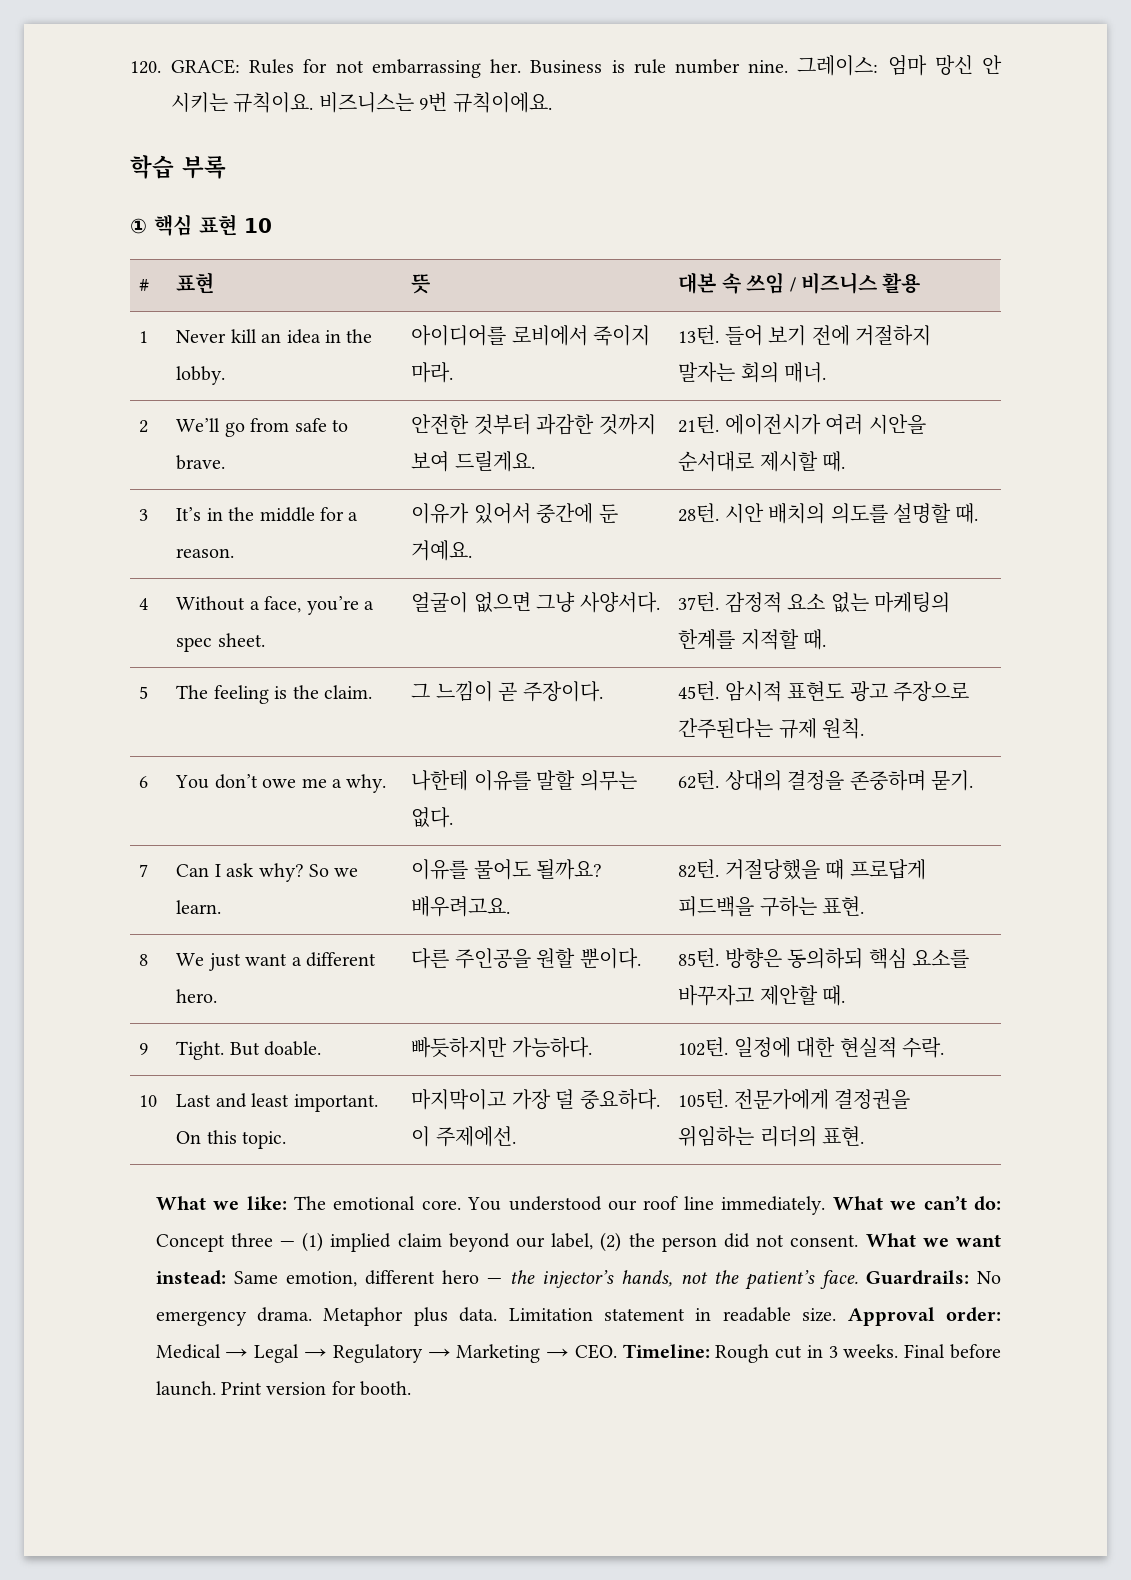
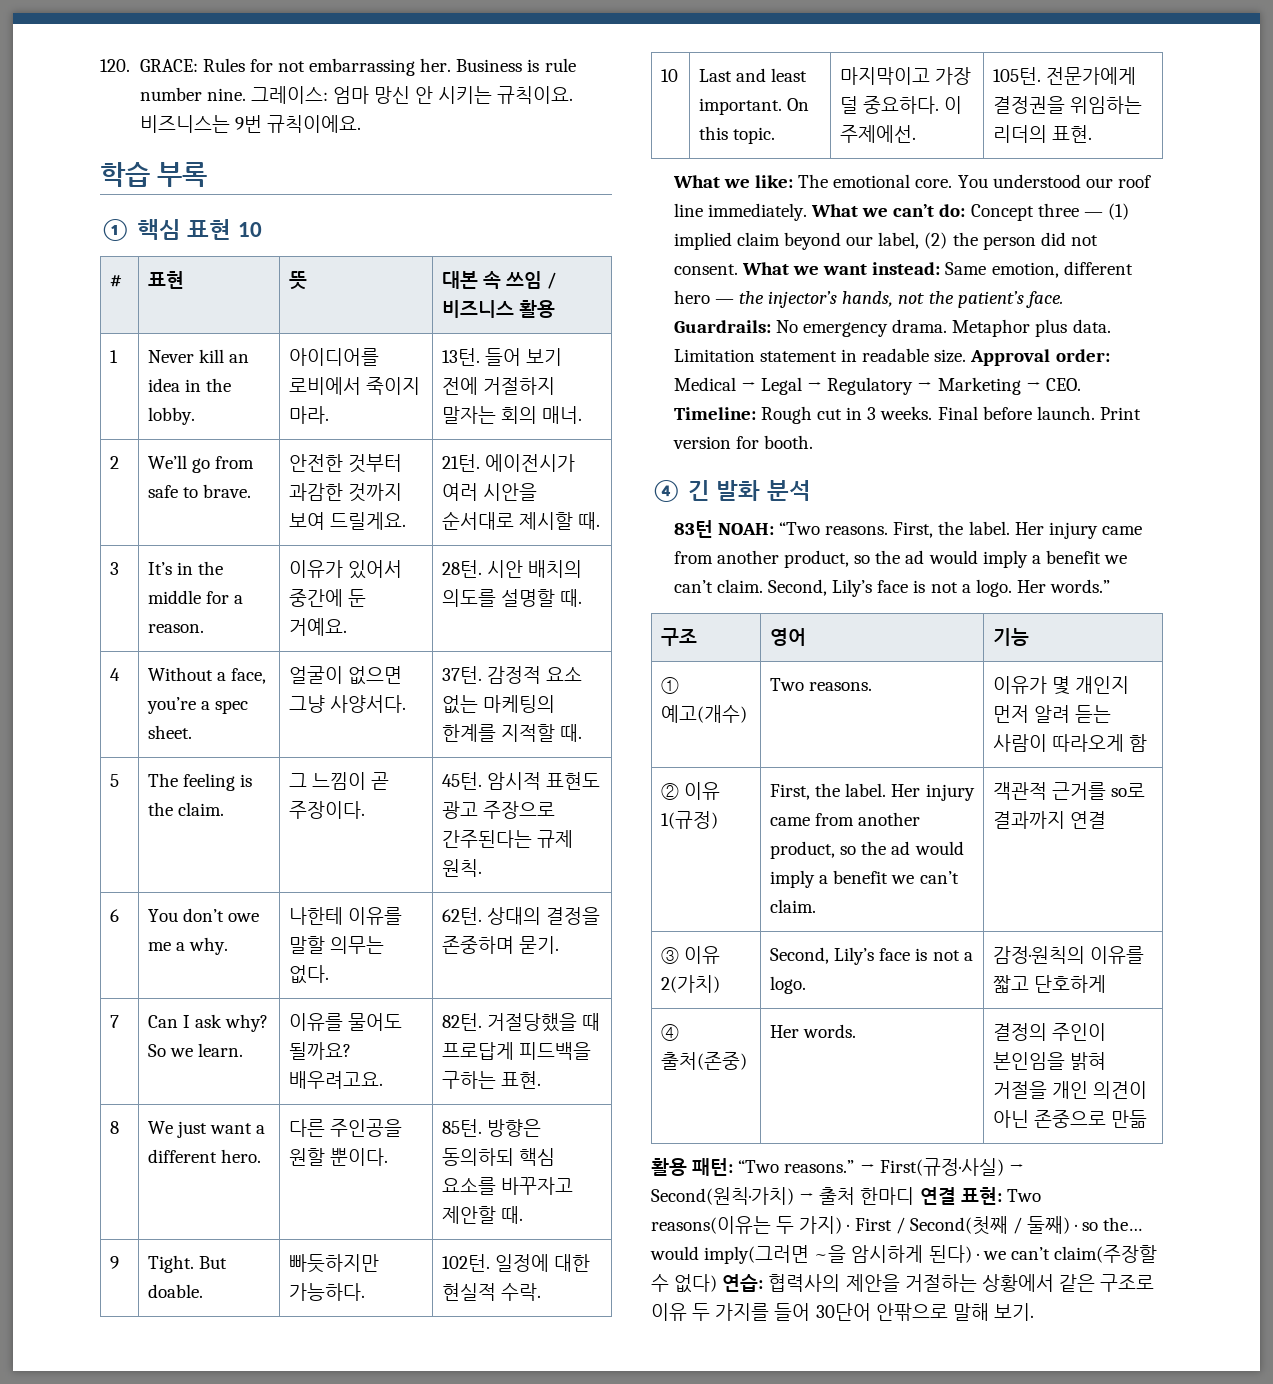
(412, 1388) none -> [651,480,811,502] [673,520,1142,539] [673,550,1128,568] [673,579,1111,597] [661,628,698,646] [770,628,807,646] [993,628,1030,646] [661,677,680,694] [661,705,748,723] [770,678,873,691] [993,676,1130,695] [993,705,1112,723] [993,734,1148,752] [661,782,721,800] [661,811,719,829] [770,783,975,801] [770,812,921,826] [770,841,964,859] [770,870,959,888] [770,899,817,913] [993,782,1146,800] [993,811,1107,829] [661,946,721,964] [661,975,721,993] [770,947,973,965] [770,976,807,994] [993,946,1145,964] [993,975,1107,993] [661,1024,680,1041] [661,1052,748,1070] [770,1024,857,1038] [993,1023,1107,1041] [993,1052,1107,1070] [993,1081,1148,1099] [993,1110,1148,1128] [651,1158,1024,1176] [651,1187,1041,1205] [651,1216,1143,1235] [650,1245,1158,1264] [651,1274,1155,1293] [651,1303,1034,1321] // ④ 긴 발화 분석 // 83턴 NOAH: “Two reasons. First, the label. Her injury came from another product, so the ad would imply a benefit we can’t claim. Second, Lily’s face is not a logo. Her words.” // 구조 | 영어 | 기능 // ① 예고(개수) | Two reasons. | 이유가 몇 개인지 먼저 알려 듣는 사람이 따라오게 함 // ② 이유 1(규정) | First, the label. Her injury came from another product, so the ad would imply a benefit we can’t claim. | 객관적 근거를 so로 결과까지 연결 // ③ 이유 2(가치) | Second, Lily’s face is not a logo. | 감정·원칙의 이유를 짧고 단호하게 // ④ 출처(존중) | Her words. | 결정의 주인이 본인임을 밝혀 거절을 개인 의견이 아닌 존중으로 만듦 // 활용 패턴: “Two reasons.” → First(규정·사실) → Second(원칙·가치) → 출처 한마디 연결 표현: Two reasons(이유는 두 가지) · First / Second(첫째 / 둘째) · so the… would imply(그러면 ~을 암시하게 된다) · we can’t claim(주장할 수 없다) 연습: 협력사의 제안을 거절하는 상황에서 같은 구조로 이유 두 가지를 들어 30단어 안팎으로 말해 보기.

